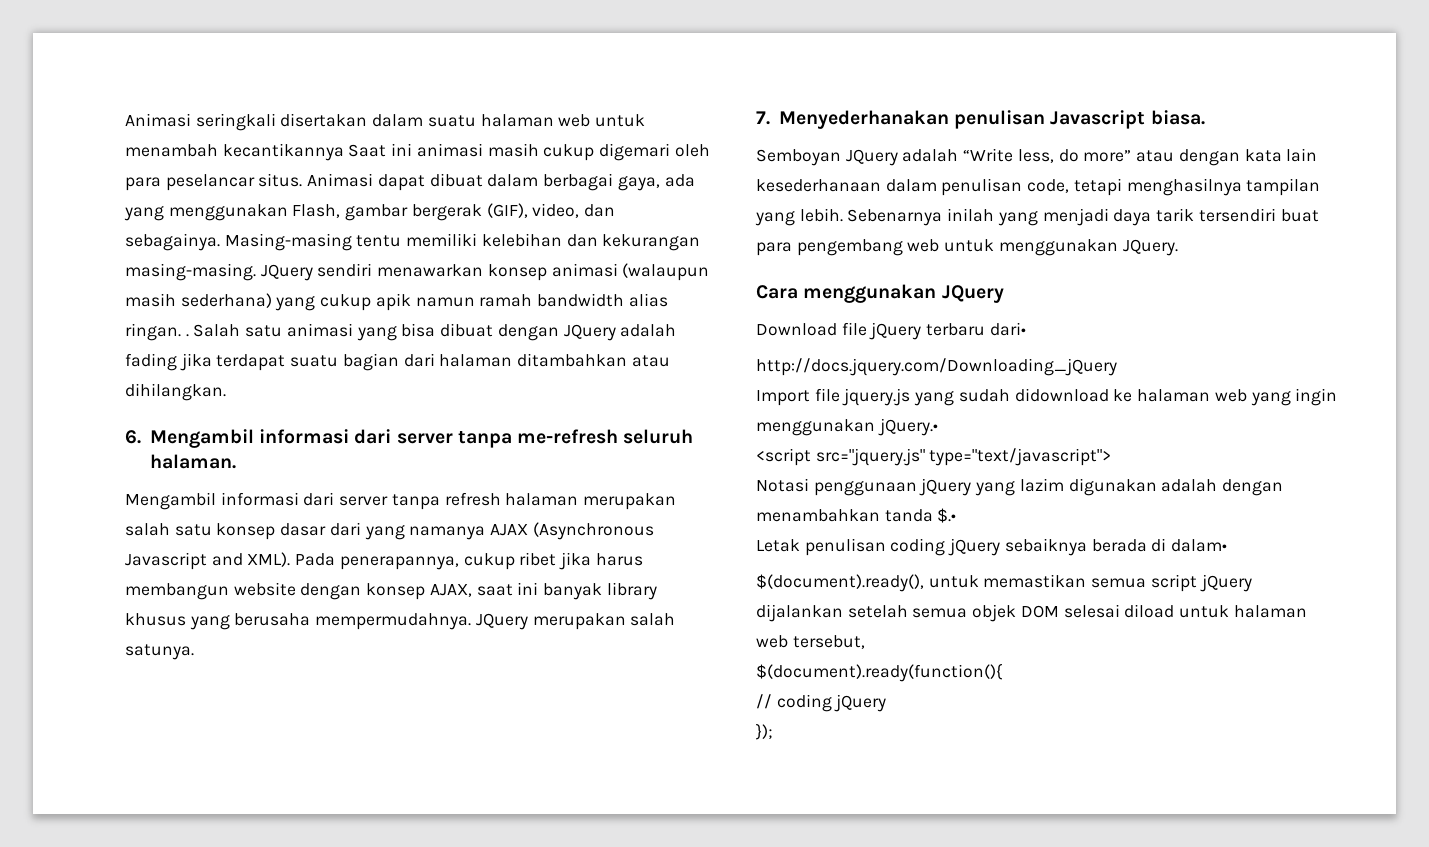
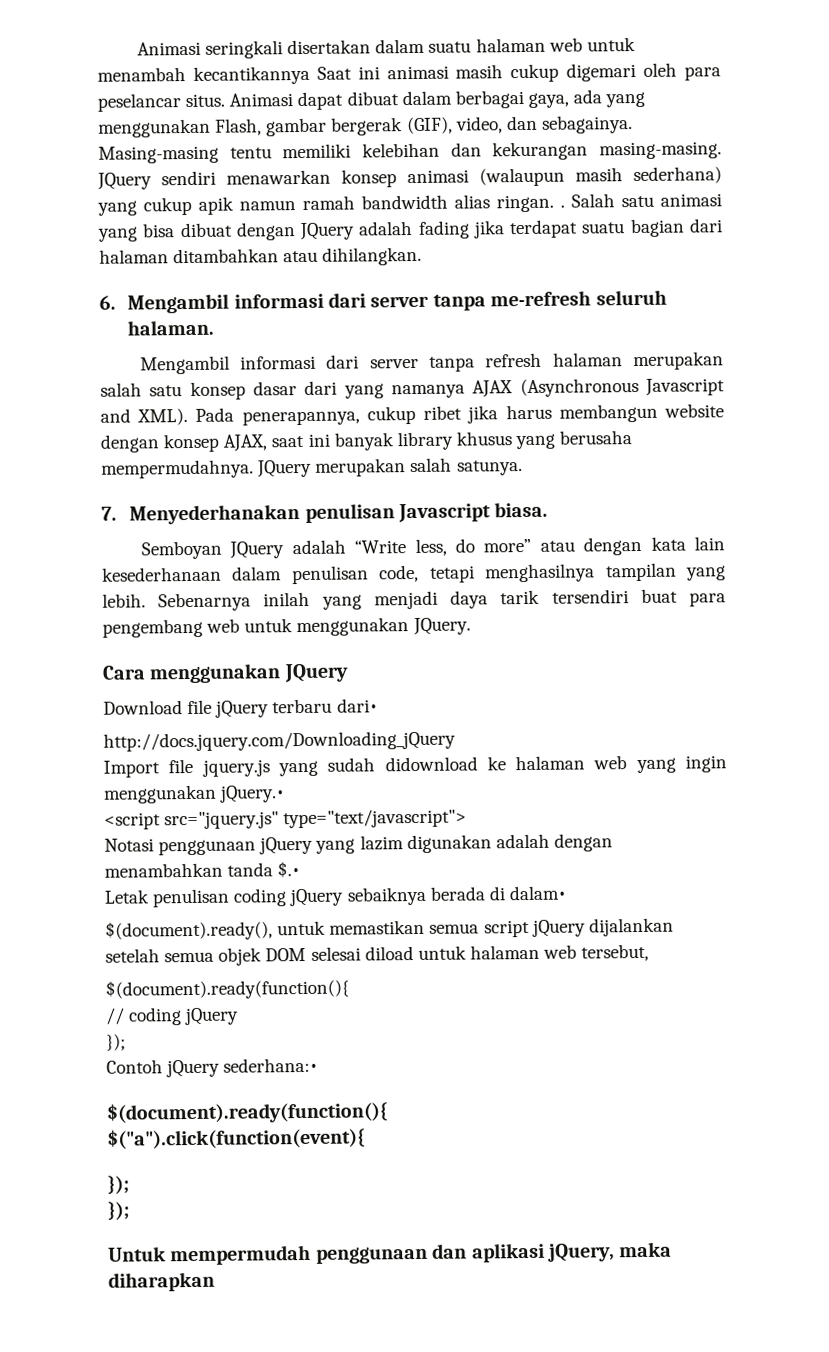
(773, 731) none -> [106,1057,319,1078] [106,1101,388,1124] [107,1127,366,1150] [107,1175,130,1195] [107,1201,130,1221] [108,1241,673,1266] [108,1271,215,1292] // Contoh jQuery sederhana:• // $(document).ready(function(){ // $("a").click(function(event){ // }); // }); // Untuk mempermudah penggunaan dan aplikasi jQuery, maka diharapkan

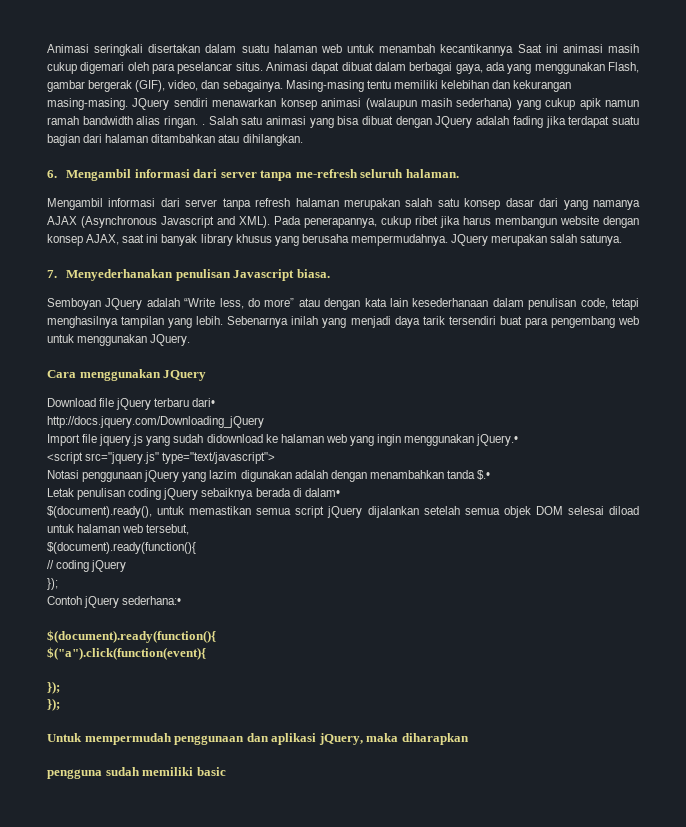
(215, 1281) none -> [47,767,226,779] // pengguna sudah memiliki basic

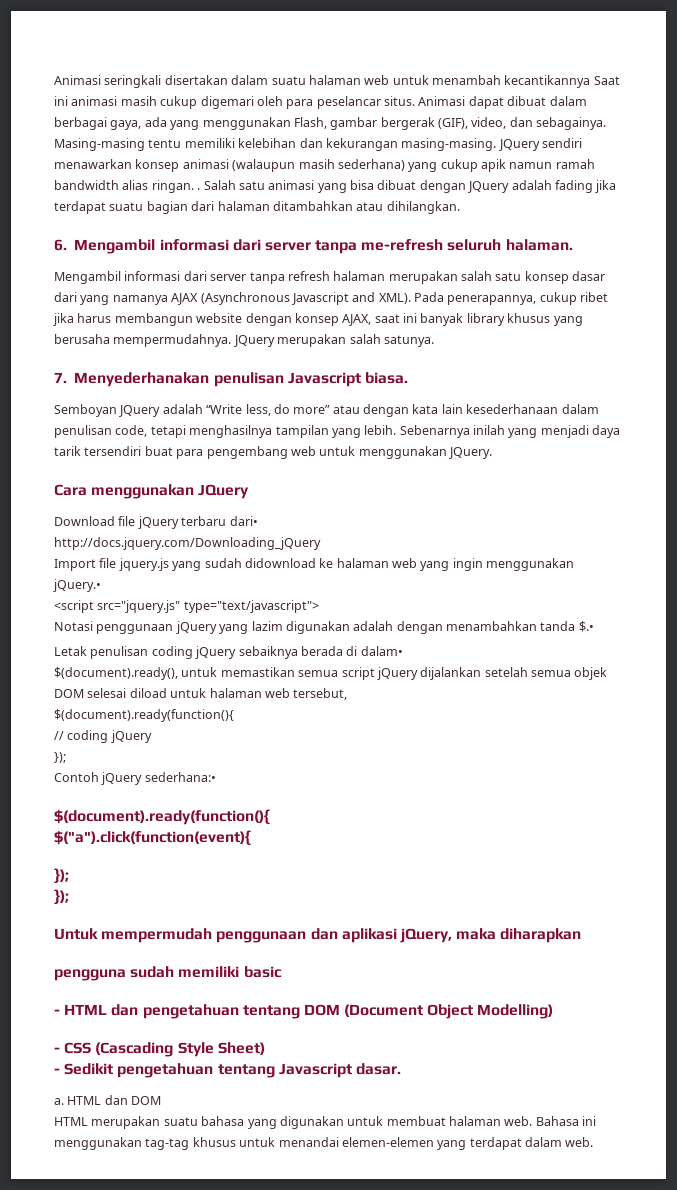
(226, 771) none -> [54,1004,554,1019] [54,1042,265,1057] [54,1063,401,1078] [54,1095,162,1105] [54,1116,597,1129] [54,1137,594,1150] // - HTML dan pengetahuan tentang DOM (Document Object Modelling) // - CSS (Cascading Style Sheet) // - Sedikit pengetahuan tentang Javascript dasar. // a. HTML dan DOM // HTML merupakan suatu bahasa yang digunakan untuk membuat halaman web. Bahasa ini menggunakan tag-tag khusus untuk menandai elemen-elemen yang terdapat dalam web.

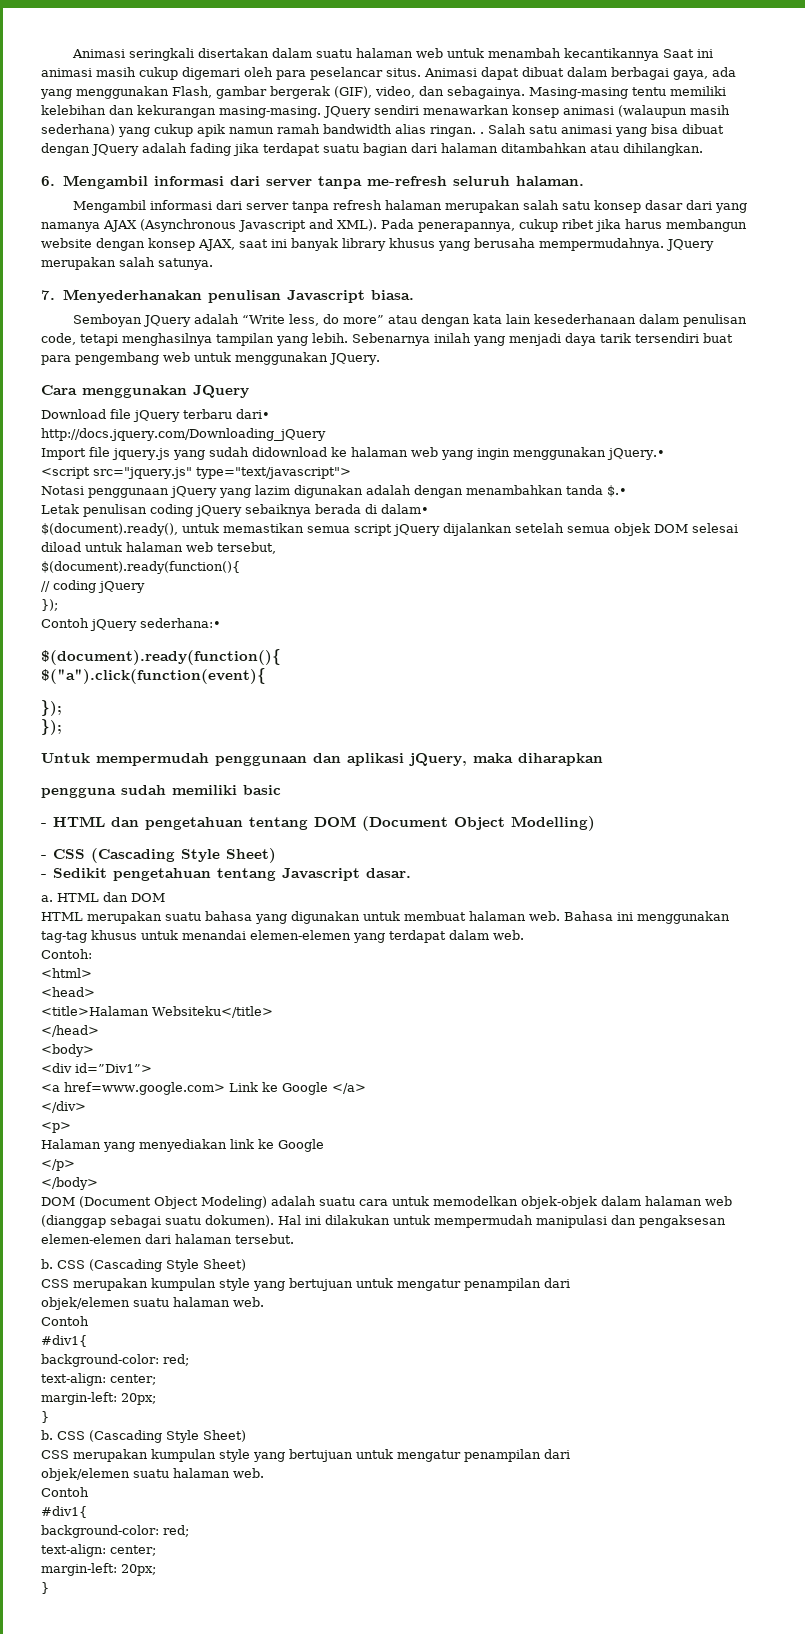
(594, 1142) none -> [41,949,92,959] [41,968,92,978] [41,987,95,997] [41,1006,273,1018] [41,1025,99,1037] [41,1044,94,1057] [41,1063,152,1073] [41,1082,366,1095] [41,1101,86,1113] [41,1122,71,1133] [41,1139,324,1152] [41,1159,75,1171] [41,1177,98,1190] [41,1196,732,1209] [41,1215,726,1228] [41,1234,294,1244] [41,1259,246,1272] [41,1278,570,1291] [41,1297,264,1310] [41,1316,89,1326] [41,1335,87,1347] [41,1354,189,1367] [41,1373,156,1386] [41,1392,156,1405] [41,1411,49,1423] [41,1430,246,1443] [41,1449,570,1462] [41,1468,264,1481] [41,1487,89,1497] [41,1506,87,1518] [41,1525,189,1538] [41,1544,156,1557] [41,1563,156,1576] [41,1582,49,1594] // Contoh: // <html> // <head> // <title>Halaman Websiteku</title> // </head> // <body> // <div id=”Div1”> // <a href=www.google.com> Link ke Google </a> // </div> // <p> // Halaman yang menyediakan link ke Google // </p> // </body> // DOM (Document Object Modeling) adalah suatu cara untuk memodelkan objek-objek dalam halaman web (dianggap sebagai suatu dokumen). Hal ini dilakukan untuk mempermudah manipulasi dan pengaksesan elemen-elemen dari halaman tersebut. // b. CSS (Cascading Style Sheet) // CSS merupakan kumpulan style yang bertujuan untuk mengatur penampilan dari // objek/elemen suatu halaman web. // Contoh // #div1{ // background-color: red; // text-align: center; // margin-left: 20px; // } // b. CSS (Cascading Style Sheet) // CSS merupakan kumpulan style yang bertujuan untuk mengatur penampilan dari // objek/elemen suatu halaman web. // Contoh // #div1{ // background-color: red; // text-align: center; // margin-left: 20px; // }

